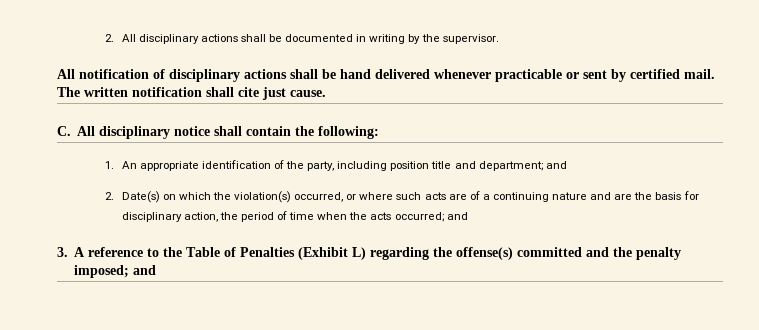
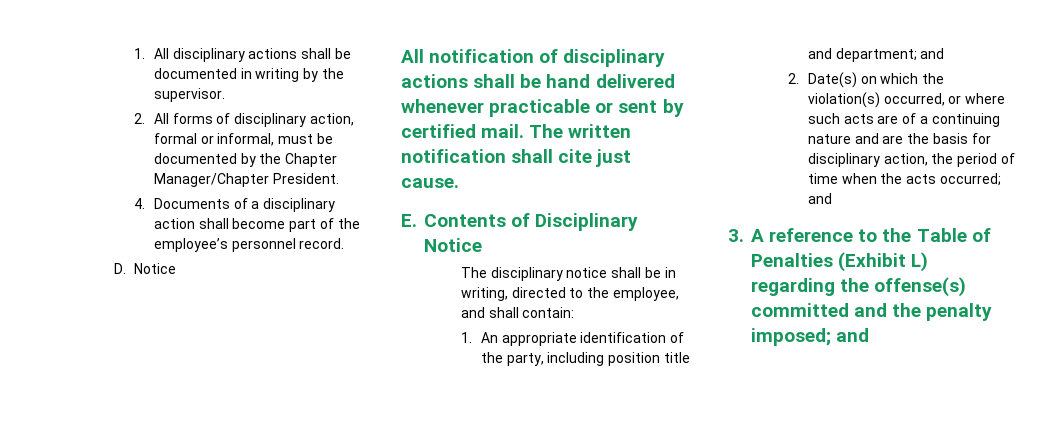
[105,34,115,42] 2. -> [133,48,145,59] 1.
(499, 39) none -> [133,113,354,127] [153,133,333,146] [153,153,338,167] [153,173,339,187] [133,198,336,212] [153,218,360,232] [153,238,345,252] [113,263,176,274] // 2. All forms of disciplinary action, formal or informal, must be documented by the Chapter Manager/Chapter President. // 4. Documents of a disciplinary action shall become part of the employee’s personnel record. // D. Notice
[57,126,379,139] C. All disciplinary notice shall contain the following: -> [401,213,639,231] [424,238,482,252] [460,267,676,281] [460,287,679,301] [460,307,575,318] E. Contents of Disciplinary Notice // The disciplinary notice shall be in writing, directed to the employee, and shall contain:

